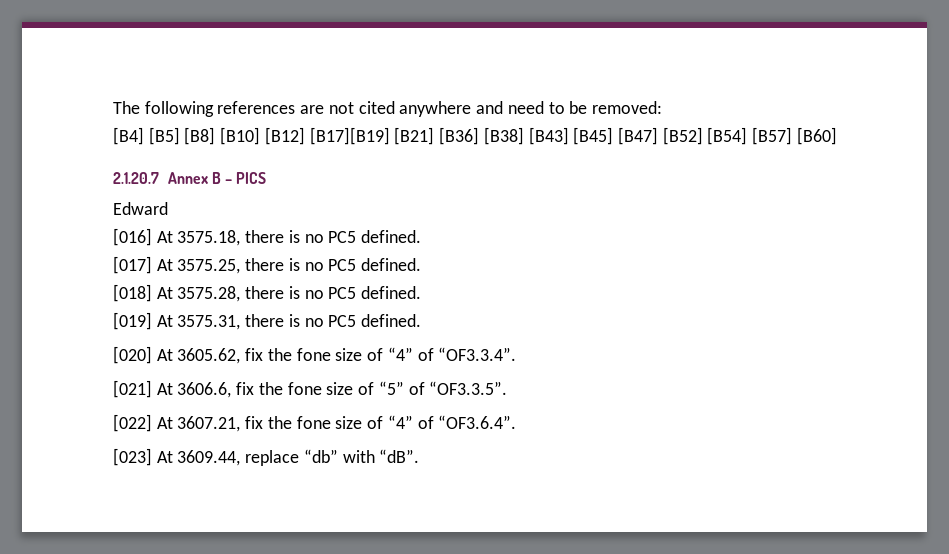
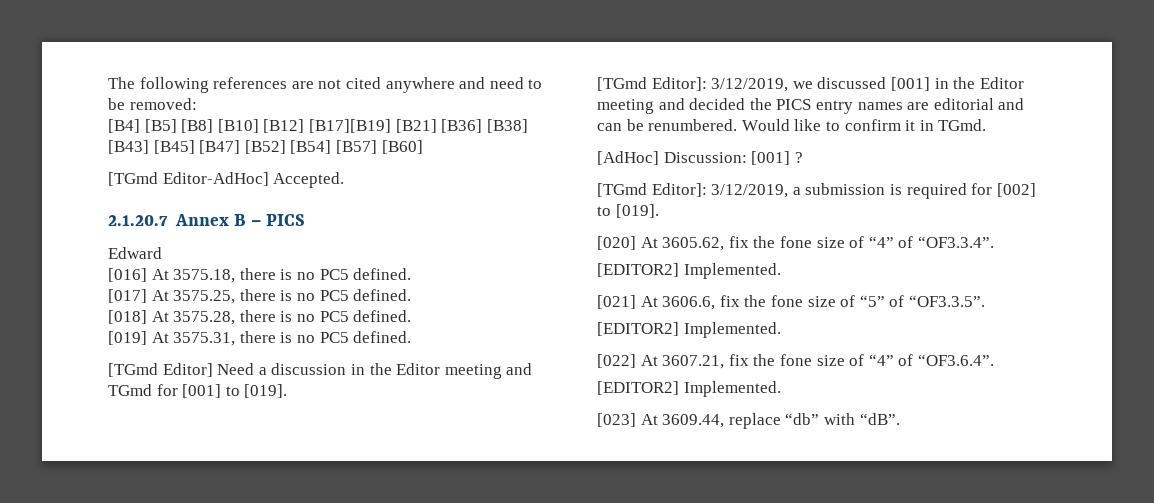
(837, 136) none -> [108,172,345,188] // [TGmd Editor-AdHoc] Accepted.
(422, 320) none -> [108,363,533,379] [108,384,288,398] [597,77,1024,92] [597,98,1025,114] [597,119,987,131] [597,151,803,165] [597,183,1036,199] [597,204,659,218] // [TGmd Editor] Need a discussion in the Editor meeting and TGmd for [001] to [019]. // [TGmd Editor]: 3/12/2019, we discussed [001] in the Editor meeting and decided the PICS entry names are editorial and can be renumbered. Would like to confirm it in TGmd. // [AdHoc] Discussion: [001] ? // [TGmd Editor]: 3/12/2019, a submission is required for [002] to [019].
(517, 354) none -> [597,263,781,279] // [EDITOR2] Implemented.
(508, 388) none -> [597,322,781,338] // [EDITOR2] Implemented.
(517, 422) none -> [597,381,781,397] // [EDITOR2] Implemented.

